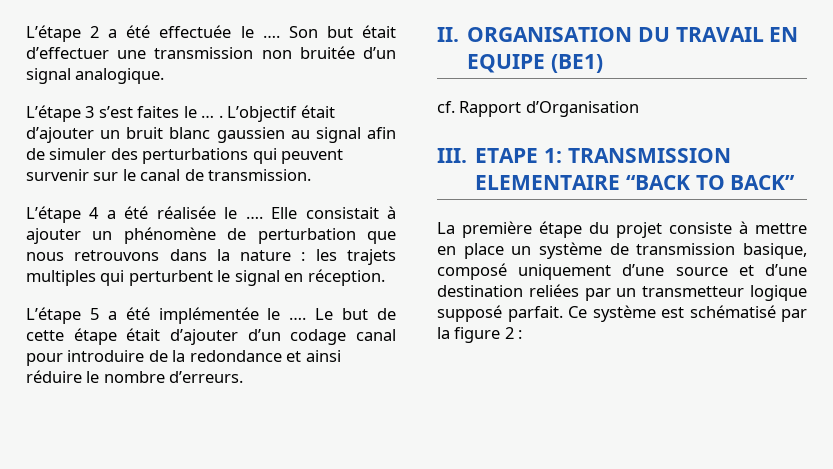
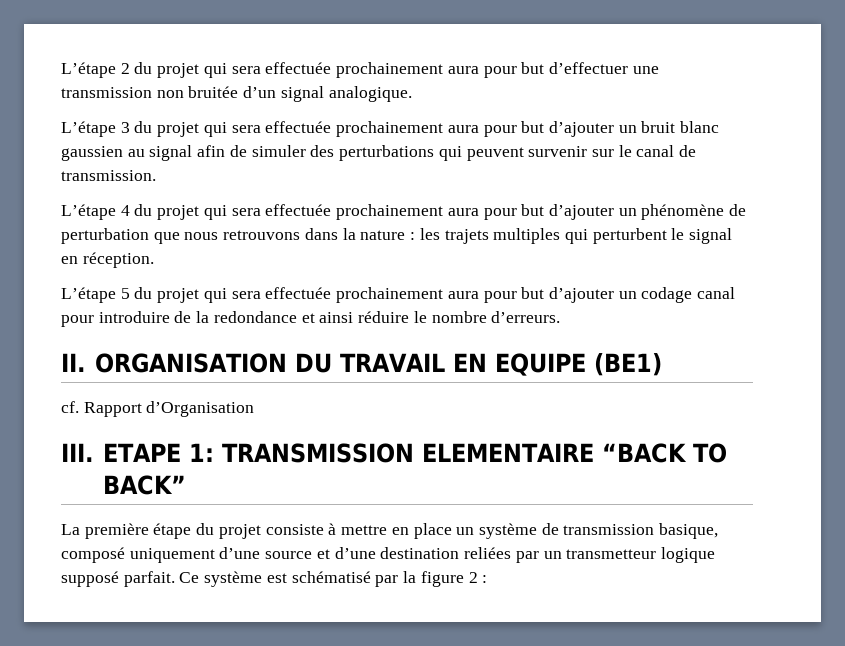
[108,25,396,38] a été effectuée le …. Son but était -> [134,62,545,78] du projet qui sera effectuée prochainement aura pour but
[98,105,335,122] s’est faites le … . L’objectif était -> [134,121,545,137] du projet qui sera effectuée prochainement aura pour but
[106,206,397,219] [26,228,81,244] a été réalisée le …. Elle consistait à ajouter -> [134,204,614,220] du projet qui sera effectuée prochainement aura pour but d’ajouter
[107,307,397,324] [26,328,281,345] a été implémentée le …. Le but de cette étape était d’ajouter d’un -> [134,287,637,303] du projet qui sera effectuée prochainement aura pour but d’ajouter un

